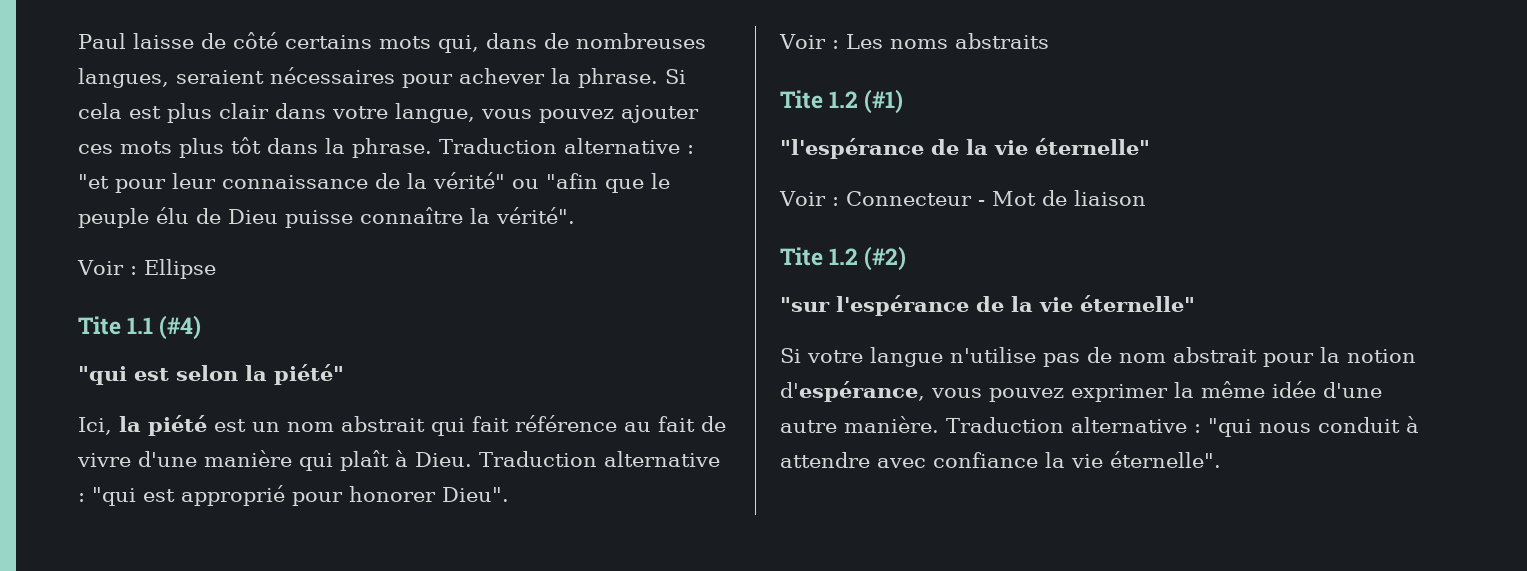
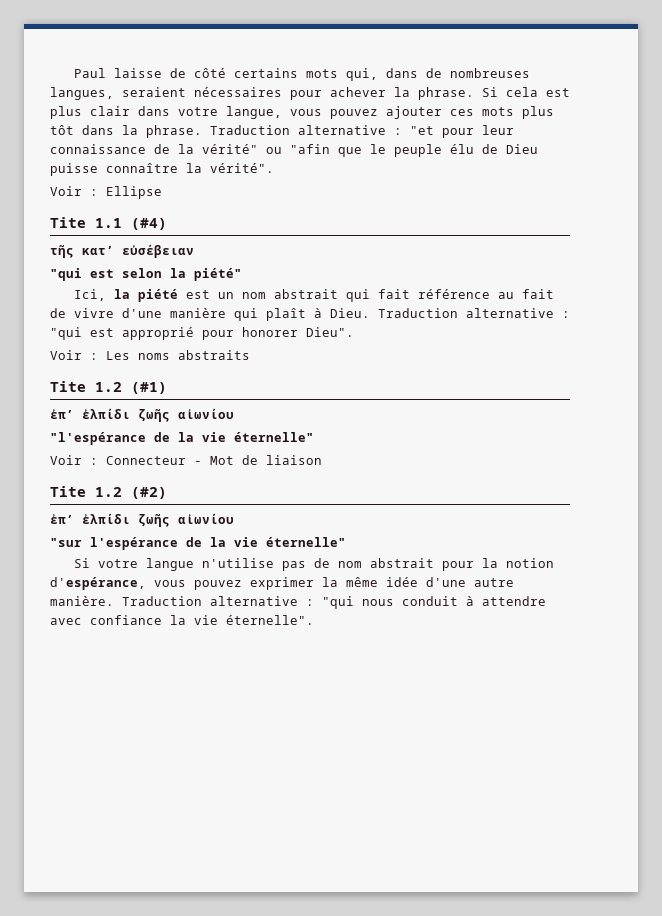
(202, 327) none -> [50,244,194,258] // τῆς κατ’ εὐσέβειαν
(904, 101) none -> [50,408,234,422] // ἐπ’ ἐλπίδι ζωῆς αἰωνίου
(907, 258) none -> [50,513,234,527] // ἐπ’ ἐλπίδι ζωῆς αἰωνίου

